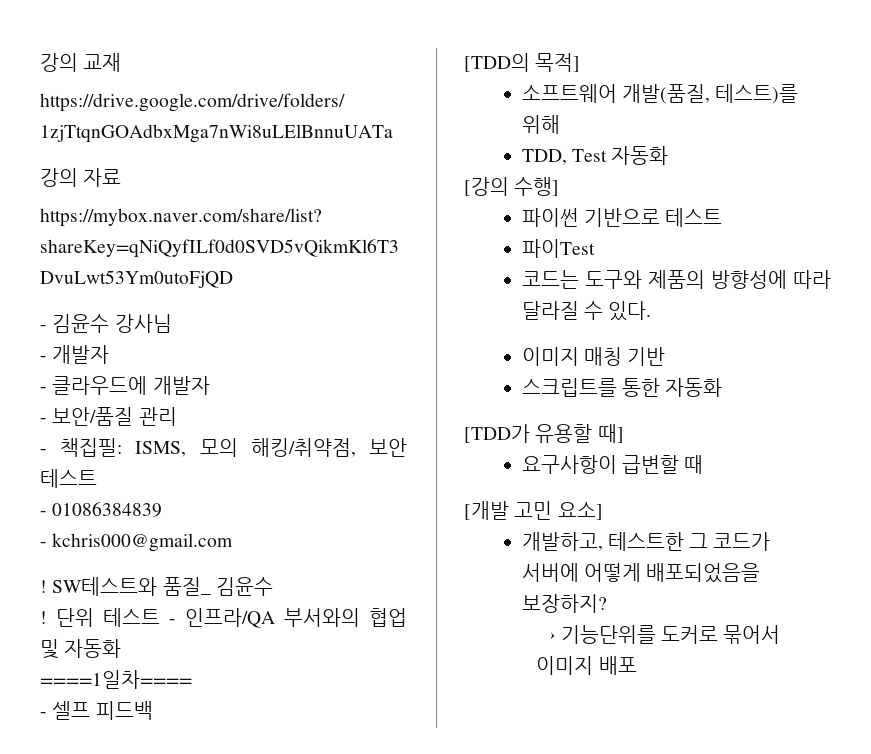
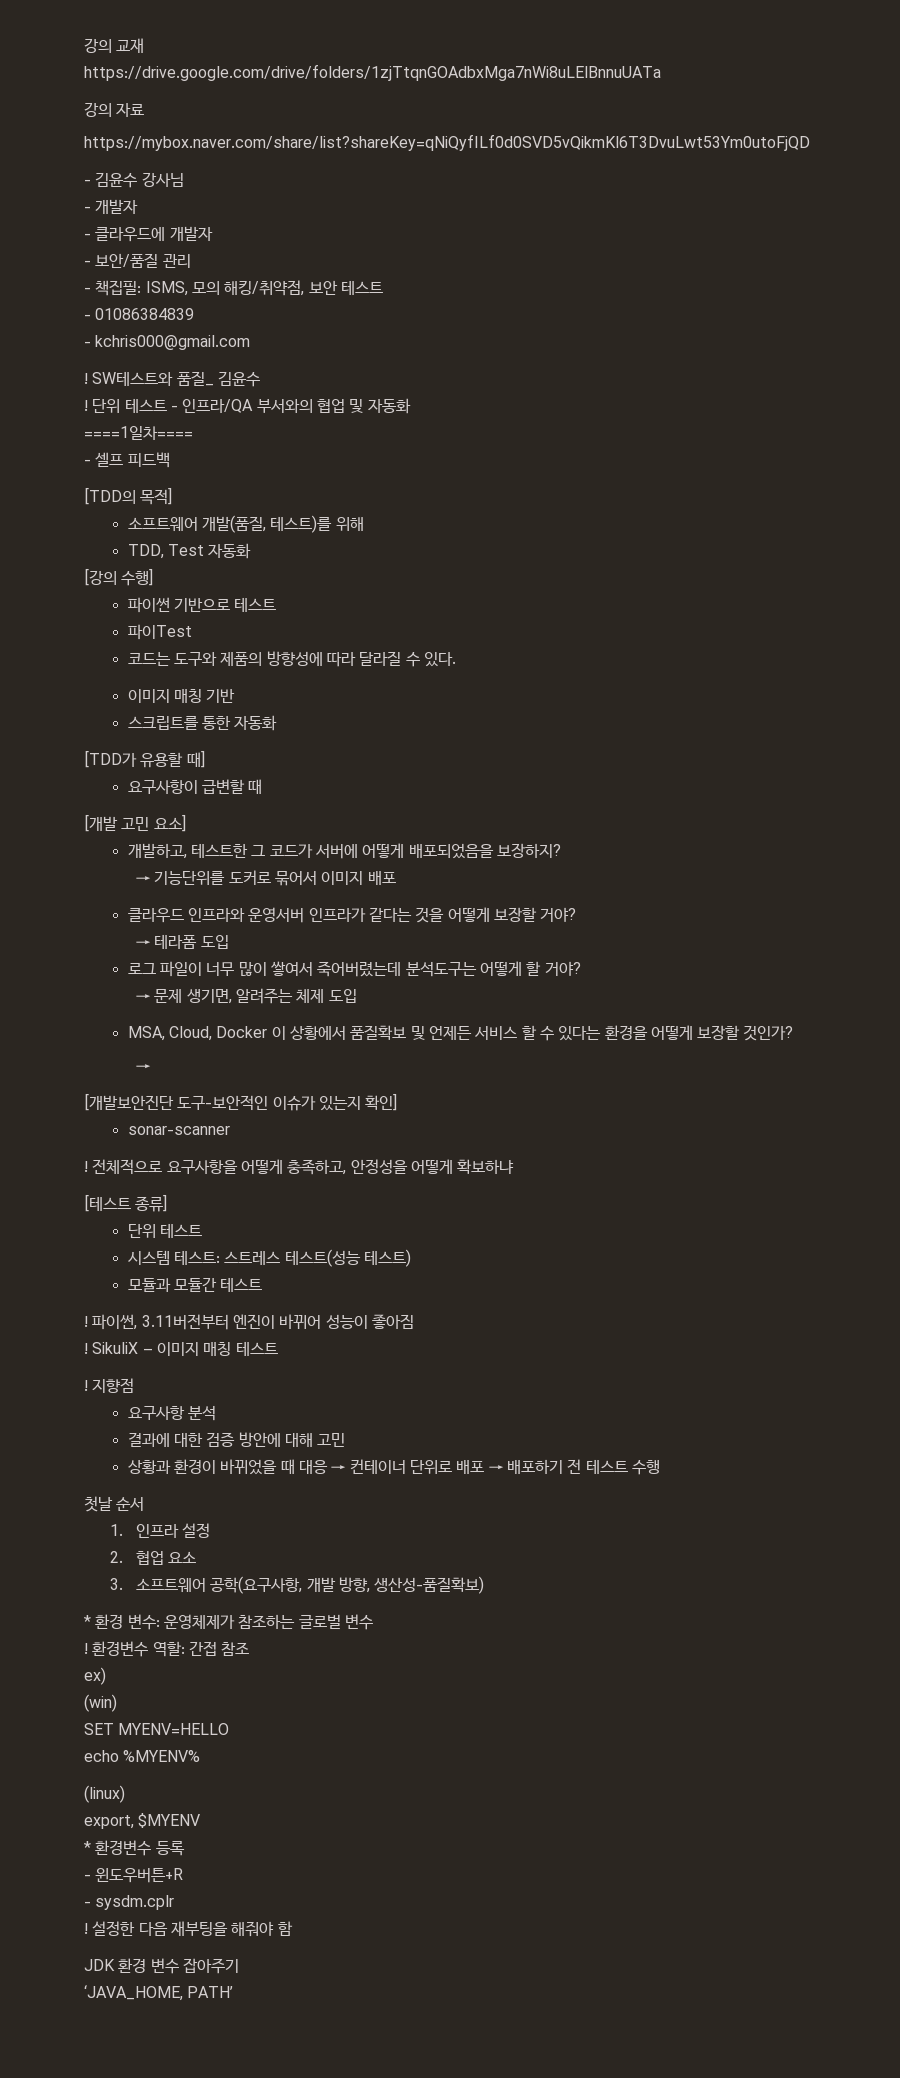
(637, 665) none -> [127,907,577,923] [136,934,229,949] [127,961,581,977] [136,988,357,1004] [127,1025,794,1041] [136,1064,152,1071] [84,1093,398,1111] [127,1126,230,1135] [84,1159,515,1175] [84,1194,168,1212] [127,1223,202,1238] [127,1249,411,1267] [127,1277,263,1292] [84,1314,414,1330] [84,1341,278,1356] [84,1378,135,1393] [127,1405,216,1421] [127,1432,346,1447] [127,1459,660,1475] [84,1496,145,1512] [110,1523,211,1538] [110,1551,197,1565] [110,1576,485,1594] [84,1614,373,1630] [84,1641,250,1657] [84,1667,106,1685] [84,1694,117,1712] [84,1723,230,1735] [84,1750,201,1762] [84,1785,125,1803] [84,1813,201,1829] [84,1840,185,1856] [84,1868,184,1883] [84,1895,175,1910] [84,1921,293,1937] [84,1958,239,1974] [84,1985,234,2001] // 클라우드 인프라와 운영서버 인프라가 같다는 것을 어떻게 보장할 거야? // → 테라폼 도입 // 로그 파일이 너무 많이 쌓여서 죽어버렸는데 분석도구는 어떻게 할 거야? // → 문제 생기면, 알려주는 체제 도입 // MSA, Cloud, Docker 이 상황에서 품질확보 및 언제든 서비스 할 수 있다는 환경을 어떻게 보장할 것인가? // → // [개발보안진단 도구-보안적인 이슈가 있는지 확인] // sonar-scanner // ! 전체적으로 요구사항을 어떻게 충족하고, 안정성을 어떻게 확보하냐 // [테스트 종류] // 단위 테스트 // 시스템 테스트: 스트레스 테스트(성능 테스트) // 모듈과 모듈간 테스트 // ! 파이썬, 3.11버전부터 엔진이 바뀌어 성능이 좋아짐 // ! SikuliX – 이미지 매칭 테스트 // ! 지향점 // 요구사항 분석 // 결과에 대한 검증 방안에 대해 고민 // 상황과 환경이 바뀌었을 때 대응 → 컨테이너 단위로 배포 → 배포하기 전 테스트 수행 // 첫날 순서 // 1. 인프라 설정 // 2. 협업 요소 // 3. 소프트웨어 공학(요구사항, 개발 방향, 생산성-품질확보) // * 환경 변수: 운영체제가 참조하는 글로벌 변수 // ! 환경변수 역할: 간접 참조 // ex) // (win) // SET MYENV=HELLO // echo %MYENV% // (linux) // export, $MYENV // * 환경변수 등록 // - 윈도우버튼+R // - sysdm.cplr // ! 설정한 다음 재부팅을 해줘야 함 // JDK 환경 변수 잡아주기 // ‘JAVA_HOME, PATH’

